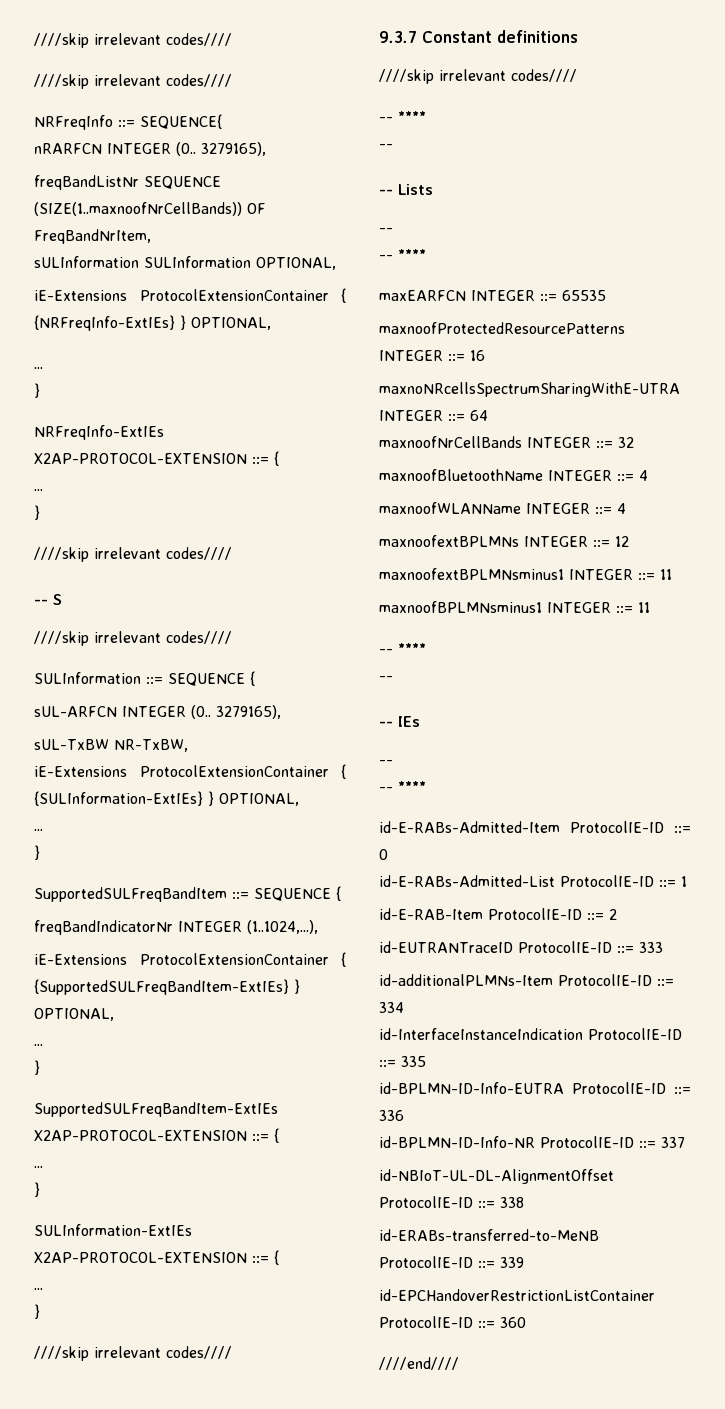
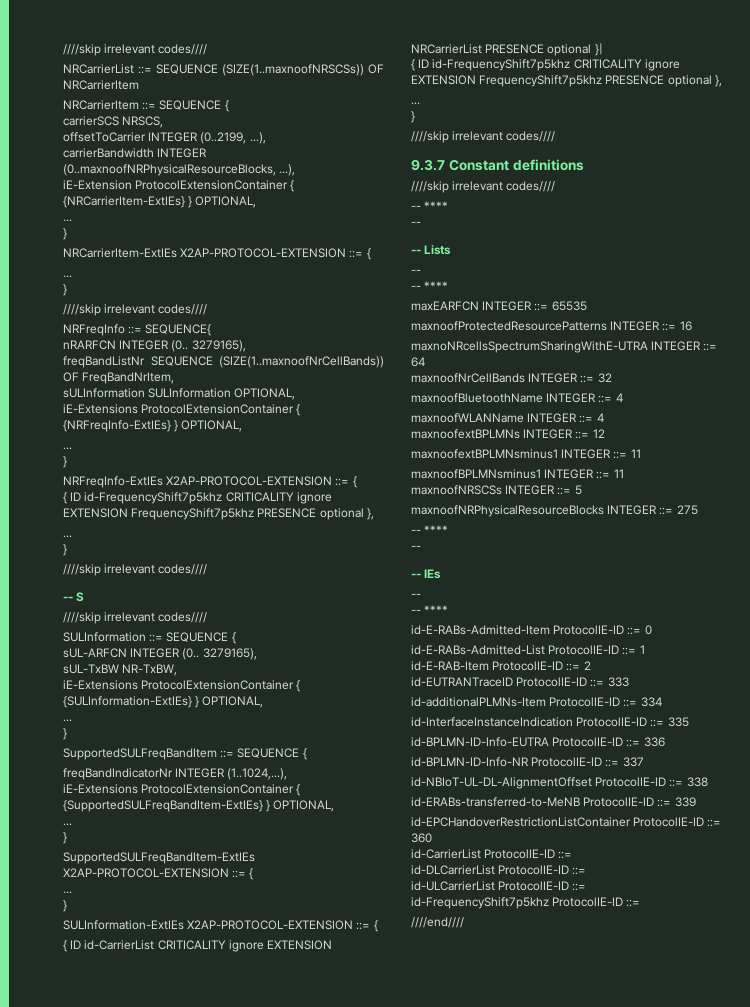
[34,33,232,48] ////skip irrelevant codes//// -> [63,44,208,56] [63,64,384,76] [63,80,139,90] [63,100,229,112] [63,116,164,128] [63,132,266,144] [63,148,208,158] [63,164,296,176] [63,180,295,192] [63,196,257,208] [63,219,72,222] [63,228,67,240] [63,248,371,260] [63,275,72,278] [63,284,67,296] ////skip irrelevant codes//// // NRCarrierList ::= SEQUENCE (SIZE(1..maxnoofNRSCSs)) OF NRCarrierItem // NRCarrierItem ::= SEQUENCE { // carrierSCS NRSCS, // offsetToCarrier INTEGER (0..2199, ...), // carrierBandwidth INTEGER (0..maxnoofNRPhysicalResourceBlocks, ...), // iE-Extension ProtocolExtensionContainer { {NRCarrierItem-ExtIEs} } OPTIONAL, // ... // } // NRCarrierItem-ExtIEs X2AP-PROTOCOL-EXTENSION ::= { // ... // }
(279, 458) none -> [63,492,332,504] [63,508,374,520] // { ID id-FrequencyShift7p5khz CRITICALITY ignore EXTENSION FrequencyShift7p5khz PRESENCE optional },
(279, 1257) none -> [63,940,333,952] [411,43,603,56] [411,59,680,71] [411,75,722,87] // { ID id-CarrierList CRITICALITY ignore EXTENSION NRCarrierList PRESENCE optional }| // { ID id-FrequencyShift7p5khz CRITICALITY ignore EXTENSION FrequencyShift7p5khz PRESENCE optional },
(650, 607) none -> [411,485,582,495] [411,505,698,517] // maxnoofNRSCSs INTEGER ::= 5 // maxnoofNRPhysicalResourceBlocks INTEGER ::= 275
(526, 1322) none -> [411,849,573,859] [411,865,587,875] [411,881,587,891] [411,897,641,909] // id-CarrierList ProtocolIE-ID ::= // id-DLCarrierList ProtocolIE-ID ::= // id-ULCarrierList ProtocolIE-ID ::= // id-FrequencyShift7p5khz ProtocolIE-ID ::=

